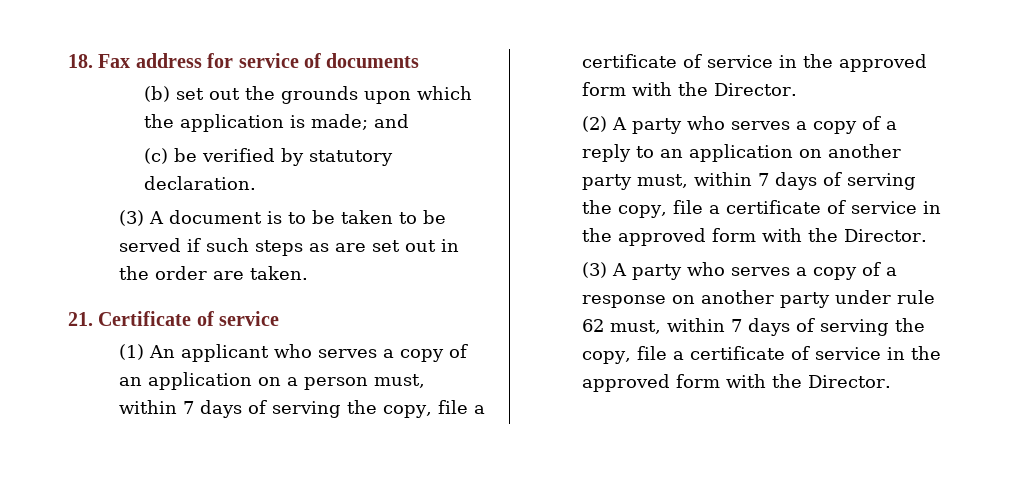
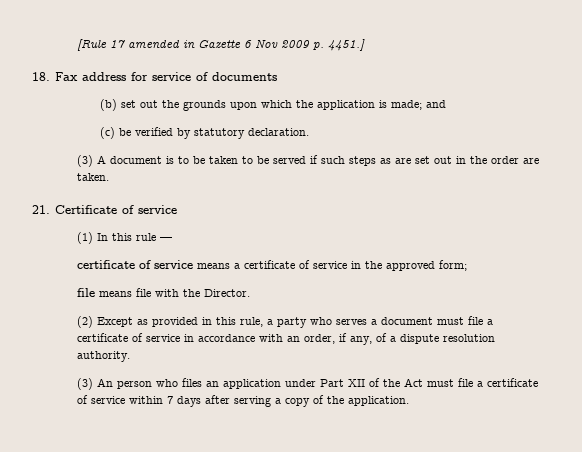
(68, 61) none -> [77,39,366,51] [Rule 17 amended in Gazette 6 Nov 2009 p. 4451.] //
[148,344,468,362] [118,372,425,390] [118,400,485,418] [581,54,927,72] [581,82,626,96] An applicant who serves a copy of an application on a person must, within 7 days of serving the copy, file a certificate of service in the approved form -> [97,233,173,241] [77,260,468,271] [77,288,152,297] In this rule — // certificate of service means a certificate of service in the approved form; // file means file
[611,116,897,134] [581,144,901,162] [581,172,916,190] [581,200,941,218] [581,228,927,246] [581,262,897,280] [581,290,935,308] [581,318,925,336] [581,346,941,364] [581,374,891,392] A party who serves a copy of a reply to an application on another party must, within 7 days of serving the copy, file a certificate of service in the approved form with the Director. // (3) A party who serves a copy of a response on another party under rule 62 must, within 7 days of serving the copy, file a certificate of service in the approved form with the Director. -> [97,316,494,328] [77,333,496,345] [77,351,131,362] [77,378,539,390] [77,395,410,407] Except as provided in this rule, a party who serves a document must file a certificate of service in accordance with an order, if any, of a dispute resolution authority. // (3) An person who files an application under Part XII of the Act must file a certificate of service within 7 days after serving a copy of the application.

